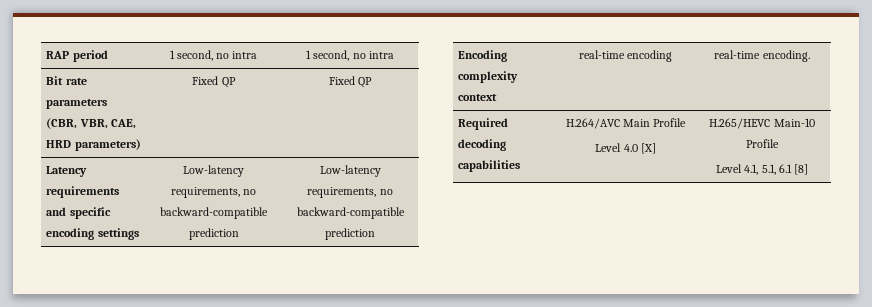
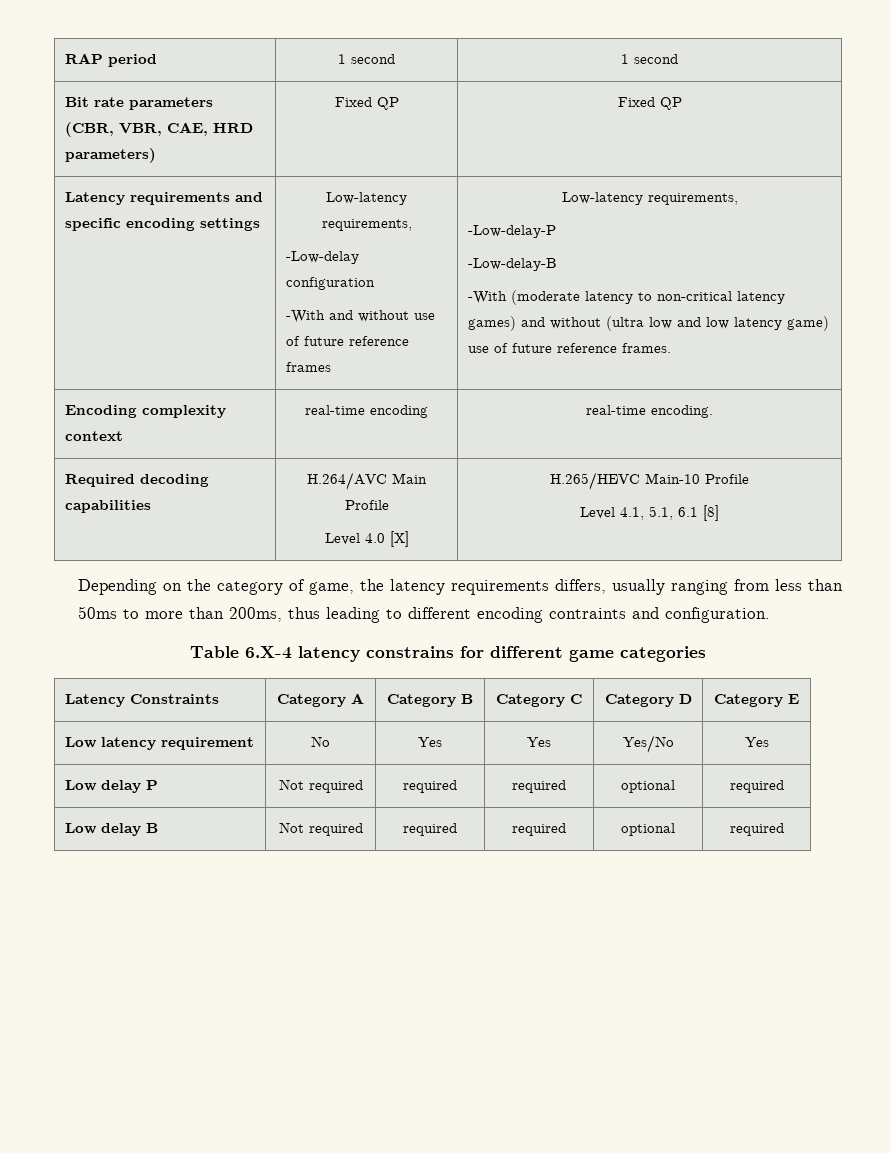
[176,50,258,61] [306,50,394,61] second, no intra | 1 second, no intra -> [351,54,395,64] [621,54,679,64] second | 1 second
[243,189,257,195] [160,207,268,219] [188,228,239,240] [319,165,381,177] [307,187,393,198] [296,207,405,219] [325,228,375,240] no backward-compatible prediction | Low-latency requirements, no backward-compatible prediction -> [285,251,359,264] [285,277,375,290] [285,310,435,323] [285,336,409,346] [285,362,331,372] [561,192,738,205] [467,225,556,238] [467,258,557,271] [467,290,785,305] [467,316,829,331] [467,343,671,353] // -Low-delay configuration // -With and without use of future reference frames | Low-latency requirements, // -Low-delay-P // -Low-delay-B // -With (moderate latency to non-critical latency games) and without (ultra low and low latency game) use of future reference frames.
(808, 169) none -> [77,579,843,595] [77,606,770,623] [190,646,706,662] [64,694,219,707] [277,693,364,707] [387,694,473,707] [496,694,582,707] [604,694,692,707] [714,694,800,707] [64,737,254,750] [311,736,330,747] [418,737,442,747] [527,737,551,747] [622,735,674,753] [744,737,769,747] [64,780,158,793] [278,779,363,793] [403,780,457,793] [512,780,566,793] [621,780,675,793] [729,780,784,793] [64,823,158,836] [278,822,363,836] [403,823,457,836] [512,823,566,836] [621,823,675,836] [729,823,784,836] // Depending on the category of game, the latency requirements differs, usually ranging from less than 50ms to more than 200ms, thus leading to different encoding contraints and configuration. // Table 6.X-4 latency constrains for different game categories // Latency Constraints | Category A | Category B | Category C | Category D | Category E // Low latency requirement | No | Yes | Yes | Yes/No | Yes // Low delay P | Not required | required | required | optional | required // Low delay B | Not required | required | required | optional | required

